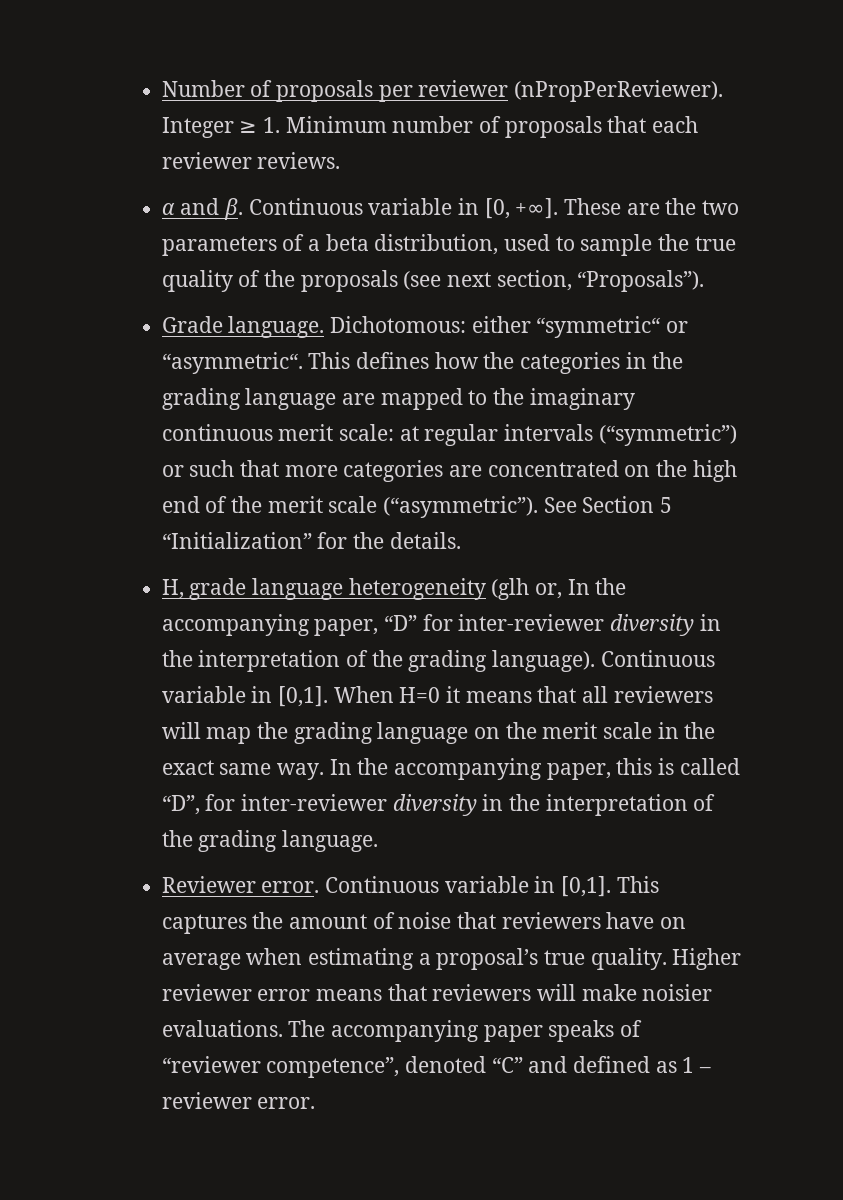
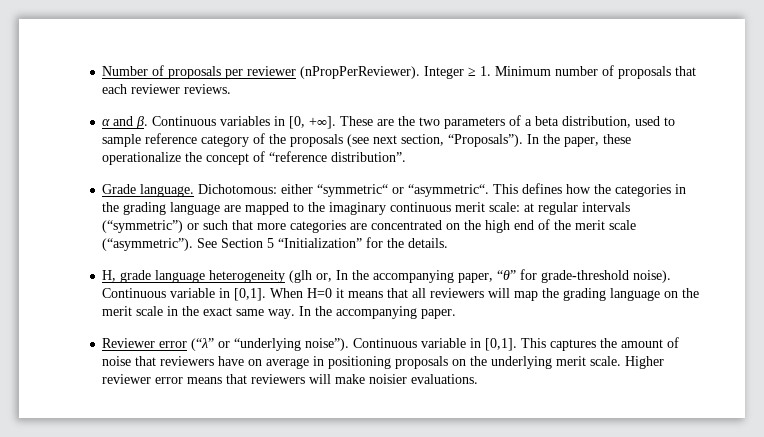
[368,198,453,215] variable -> [220,116,271,126] variables
[658,234,736,251] [161,270,233,292] the true quality -> [145,133,250,147] reference category
(705, 281) none -> [527,134,632,147] [102,151,407,165] In the paper, these operationalize the concept of “reference distribution”.
[384,614,721,636] [161,650,596,672] “D” for inter-reviewer diversity in the interpretation of the grading language). -> [497,269,672,283] “θ” for grade-threshold noise).
[546,758,740,780] [161,794,716,816] [161,830,379,852] [161,876,320,893] paper, this is called “D”, for inter-reviewer diversity in the interpretation of the grading language. // Reviewer error. -> [421,309,457,319] [102,338,350,351] paper. // Reviewer error (“λ” or “underlying noise”).
[246,948,667,970] when estimating a proposal’s true quality. -> [313,356,622,369] in positioning proposals on the underlying merit scale.
[288,1020,643,1042] [161,1056,712,1078] [161,1092,316,1109] The accompanying paper speaks of “reviewer competence”, denoted “C” and defined as 1 – reviewer error. -> (479, 379) none

